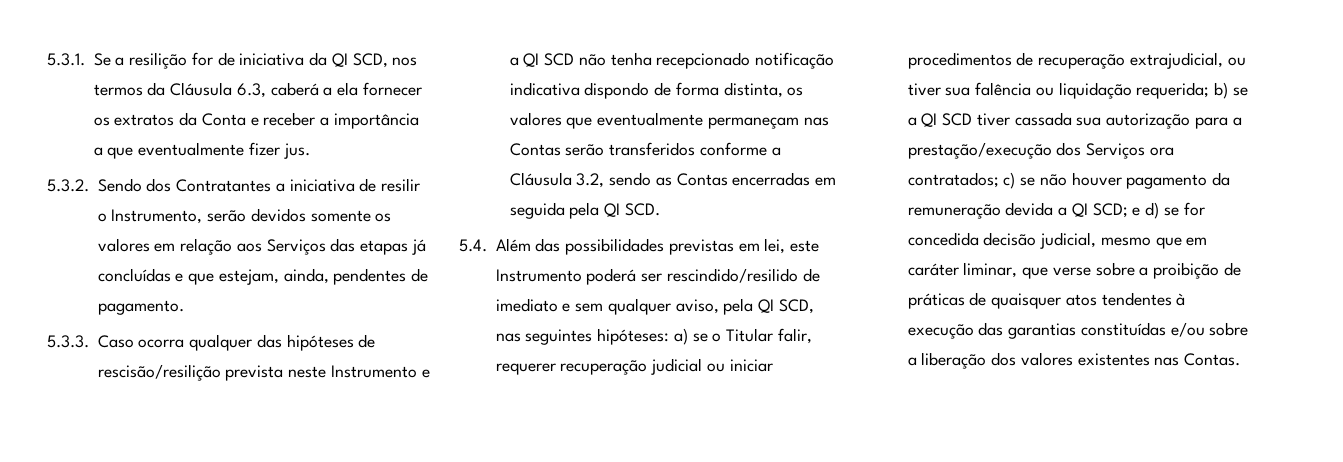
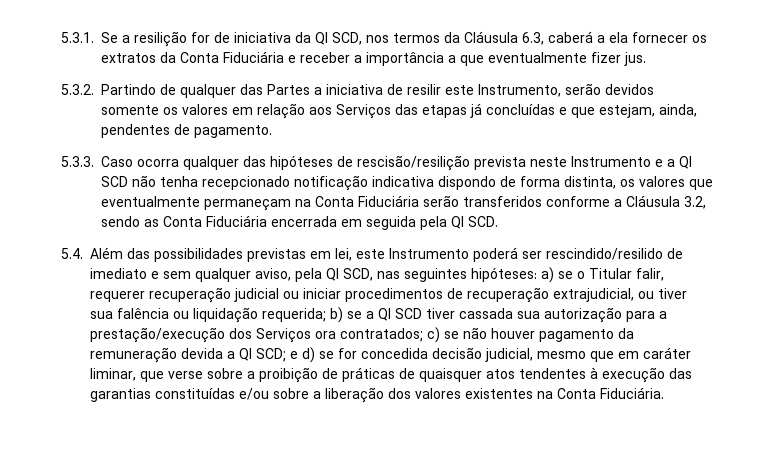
(246, 119) none -> [223,51,284,63] Fiduciária
[97,178,272,192] Sendo dos Contratantes -> [101,84,310,98] Partindo de qualquer das Partes
[97,213,107,222] o -> [445,85,474,95] este
[803,117,829,126] [509,143,561,156] nas Contas -> [295,195,419,207] na Conta Fiduciária
[676,172,811,186] Contas encerradas -> [163,215,337,227] Conta Fiduciária encerrada
[1154,353,1241,366] nas Contas. -> [537,387,664,399] na Conta Fiduciária.

